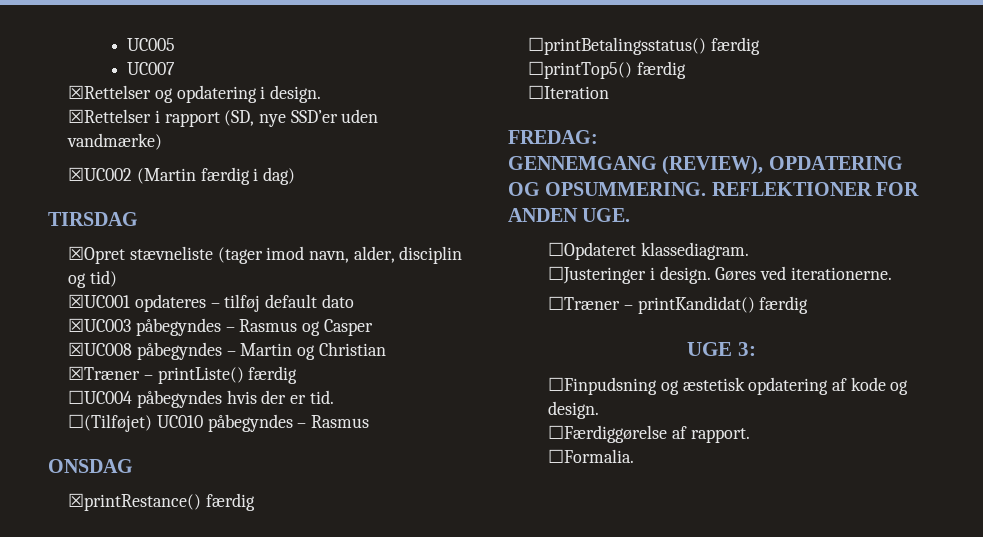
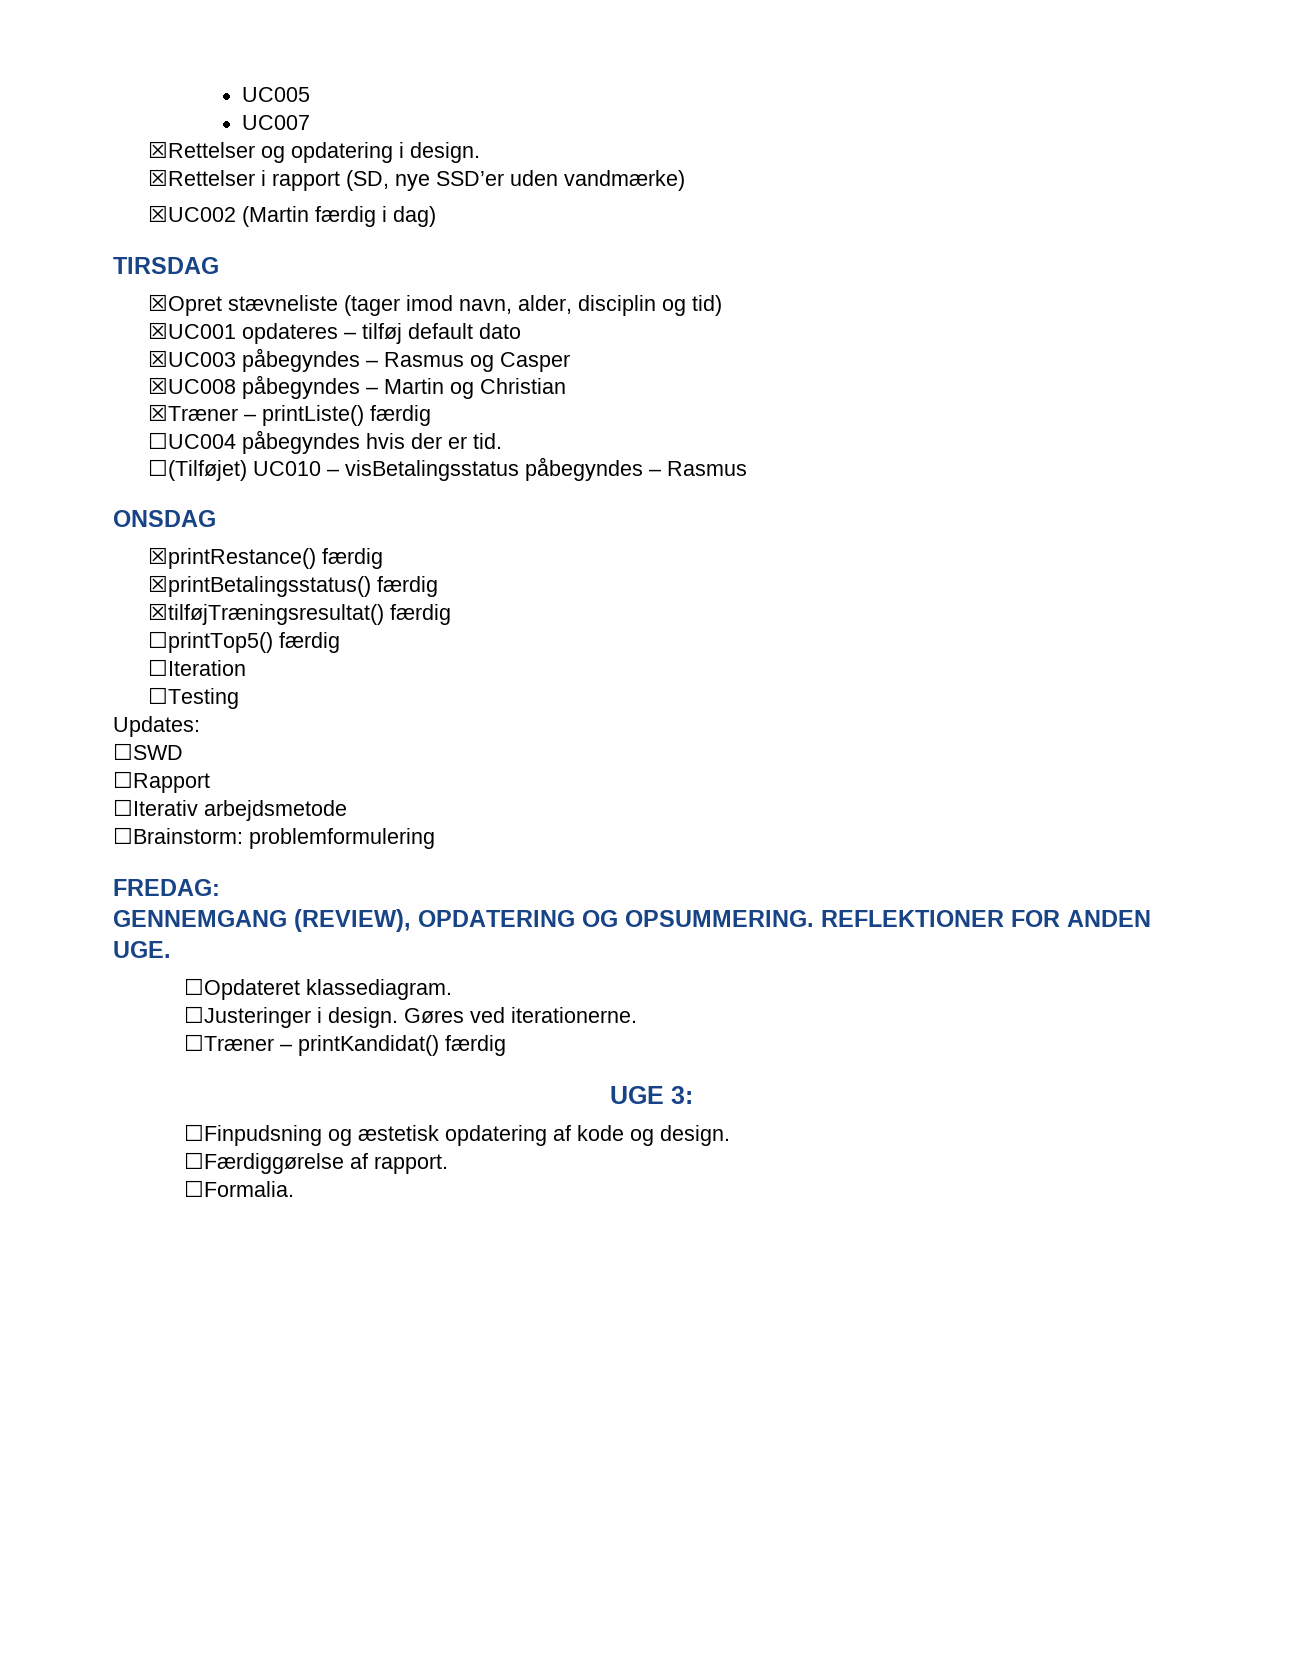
(203, 421) none -> [327,460,520,481] – visBetalingsstatus
[528,37,707,55] ☐printBetalingsstatus() -> [148,575,439,597] [148,603,385,625] ☒printBetalingsstatus() færdig // ☒tilføjTræningsresultat()
(610, 92) none -> [148,687,240,709] [113,716,200,737] [113,743,183,760] [113,771,210,793] [113,799,347,821] [113,827,435,849] // ☐Testing // Updates: // ☐SWD // ☐Rapport // ☐Iterativ arbejdsmetode // ☐Brainstorm: problemformulering

